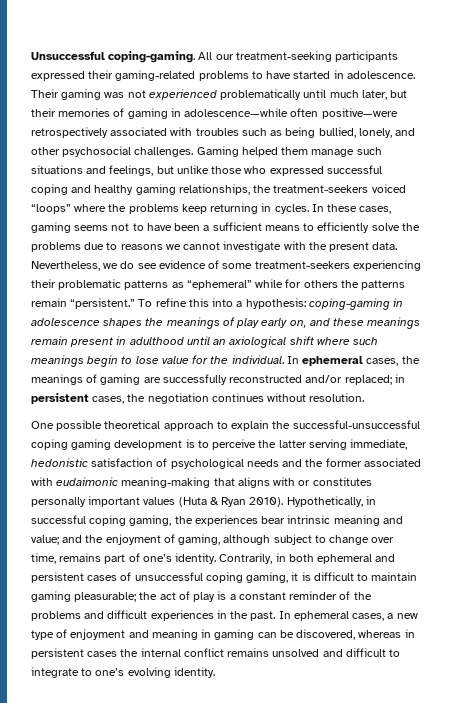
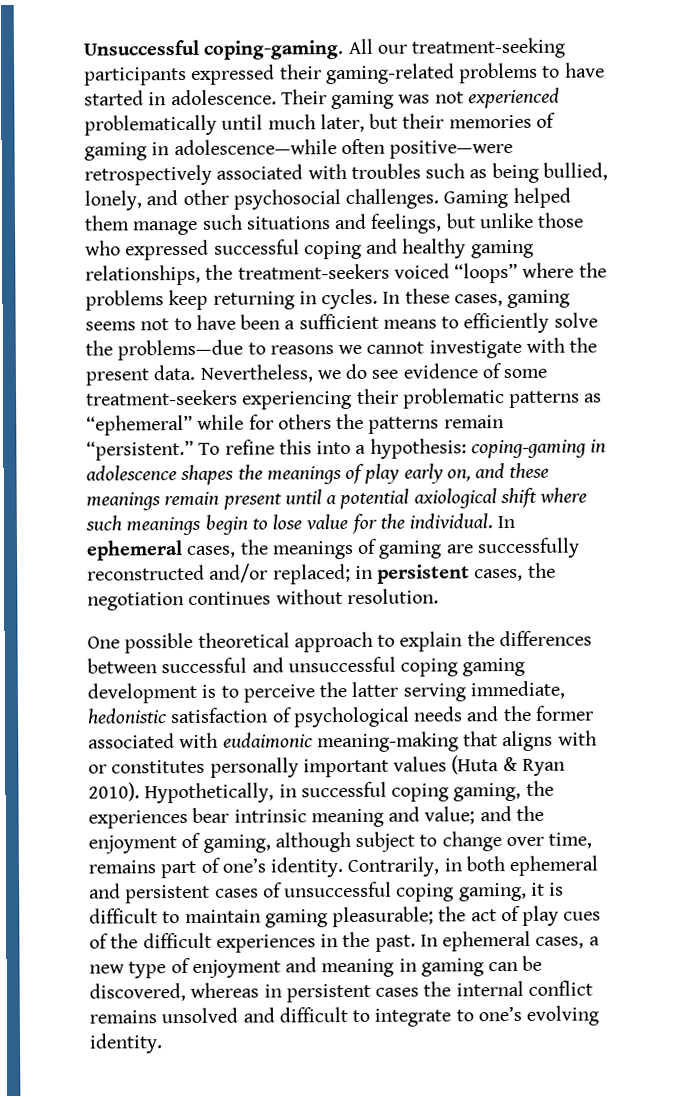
[31,242,105,252] problems due -> [117,339,244,361] problems—due
[116,336,227,345] in adulthood until an -> [284,488,410,510] until a potential
[292,420,420,429] successful-unsuccessful -> [498,630,592,647] [87,656,396,674] differences between successful and unsuccessful
[217,591,372,600] [31,611,105,621] is a constant reminder of the problems and -> [563,911,602,921] [89,933,139,949] cues of the

